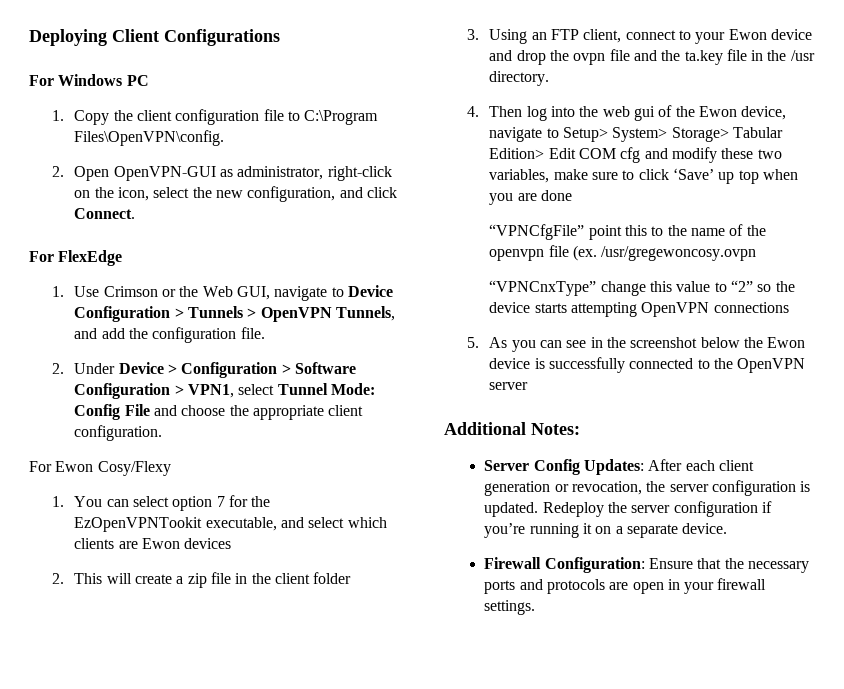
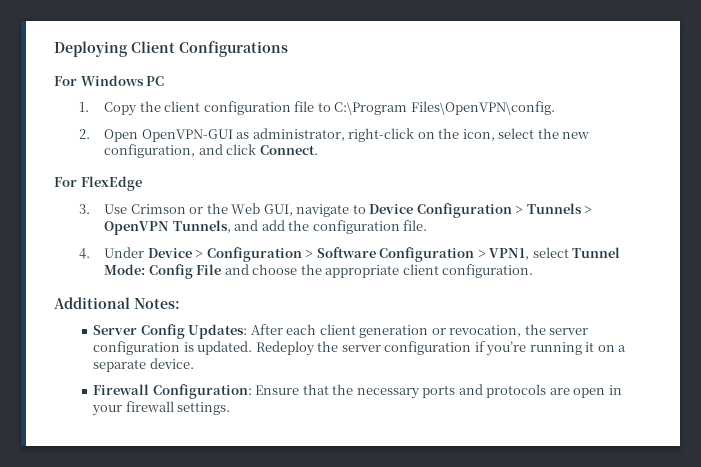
[51,286,64,297] 1. -> [79,204,91,214] 3.
[51,363,64,374] 2. -> [79,248,91,259] 4.
[29,461,171,476] [51,495,271,511] [74,517,387,532] [74,538,232,549] [51,572,352,588] [466,29,812,44] [489,49,815,65] [489,71,550,86] [466,105,787,121] [489,127,783,142] [489,147,782,163] [489,168,798,184] [489,190,572,205] [489,224,766,240] [489,245,757,261] [489,280,795,296] [489,302,789,317] [466,337,806,352] [489,357,806,373] [489,382,529,390] // For Ewon Cosy/Flexy // 1. You can select option 7 for the EzOpenVPNTookit executable, and select which clients are Ewon devices // 2. This will create a zip file in the client folder // 3. Using an FTP client, connect to your Ewon device and drop the ovpn file and the ta.key file in the /usr directory. // 4. Then log into the web gui of the Ewon device, navigate to Setup> System> Storage> Tabular Edition> Edit COM cfg and modify these two variables, make sure to click ‘Save’ up top when you are done // “VPNCfgFile” point this to the name of the openvpn file (ex. /usr/gregewoncosy.ovpn // “VPNCnxType” change this value to “2” so the device starts attempting OpenVPN connections // 5. As you can see in the screenshot below the Ewon device is successfully connected to the OpenVPN server -> (534, 271) none

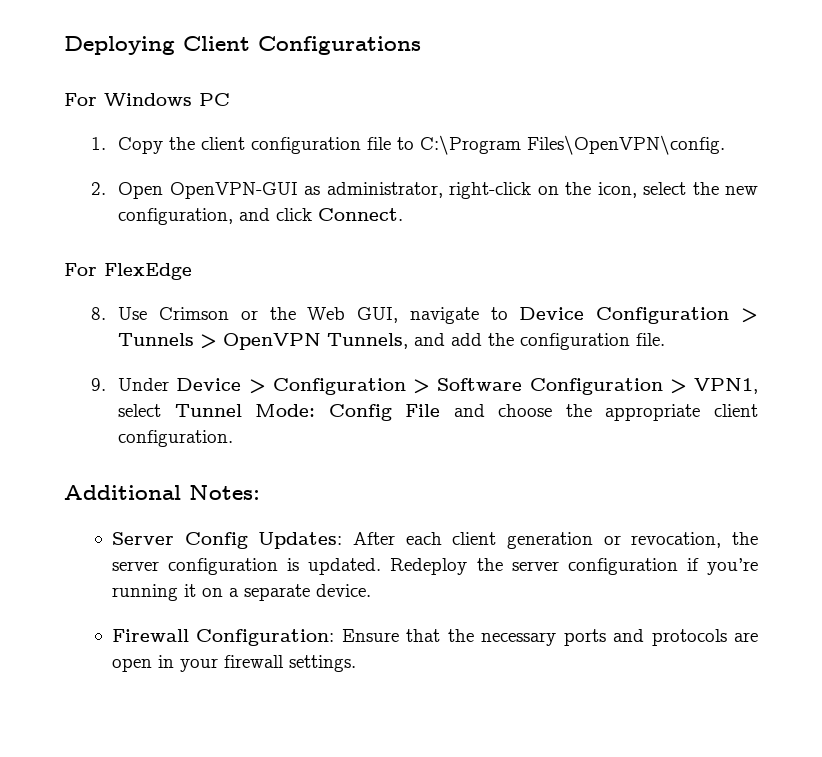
[79,204,91,214] 3. -> [91,307,107,320] 8.
[79,248,91,259] 4. -> [91,378,107,391] 9.

